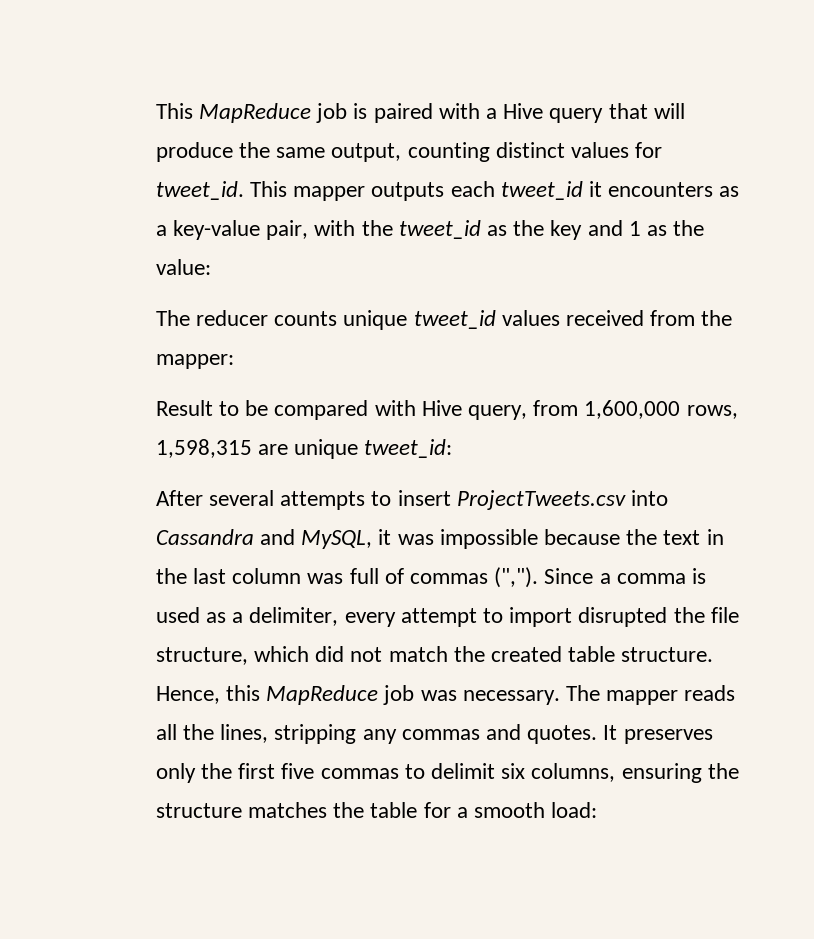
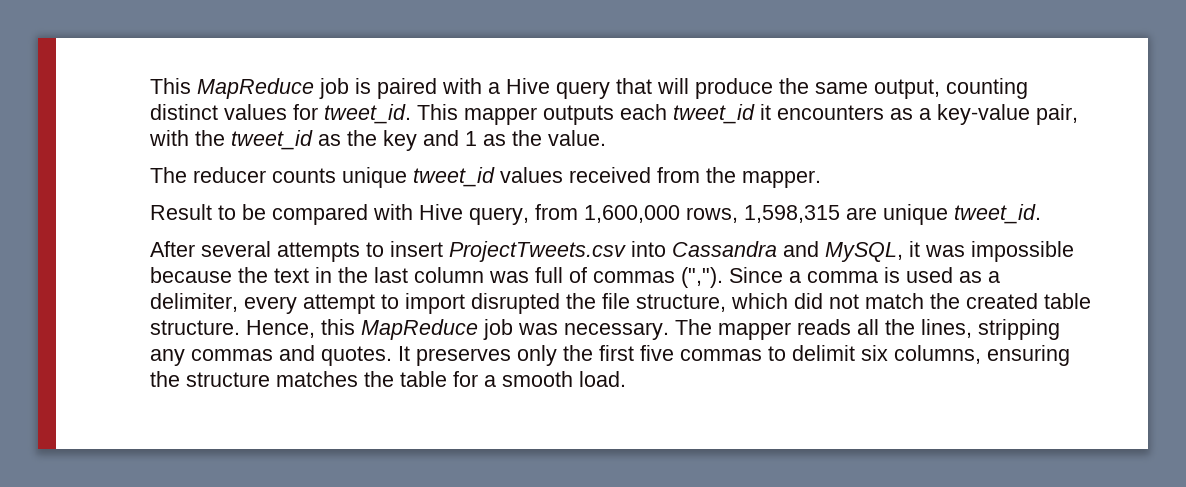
[155,259,211,275] value: -> [548,130,607,146] value.
[155,354,234,369] mapper: -> [742,170,822,188] mapper.
[364,439,453,458] tweet_id: -> [954,204,1042,224] tweet_id.
[551,802,598,818] load: -> [579,371,627,387] load.

